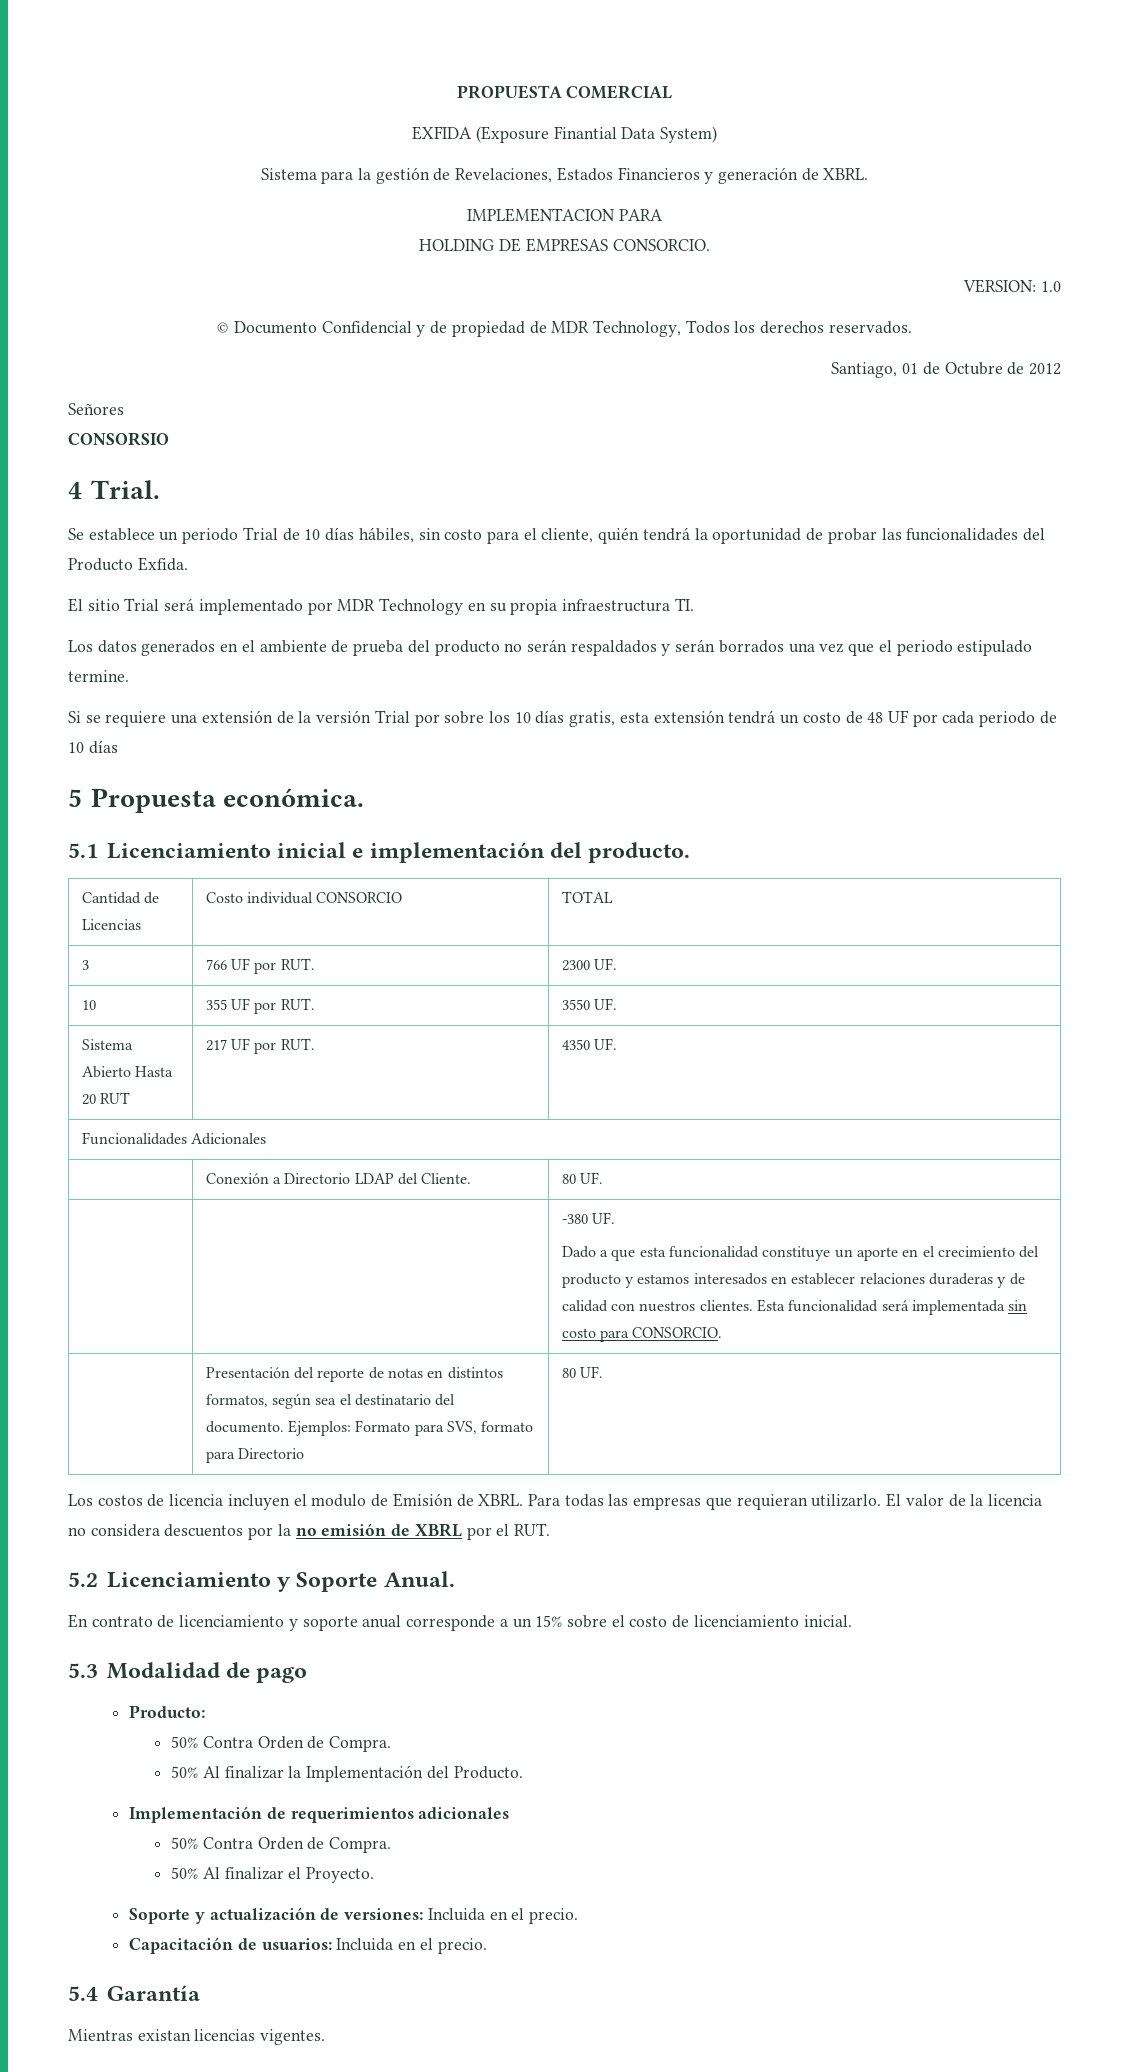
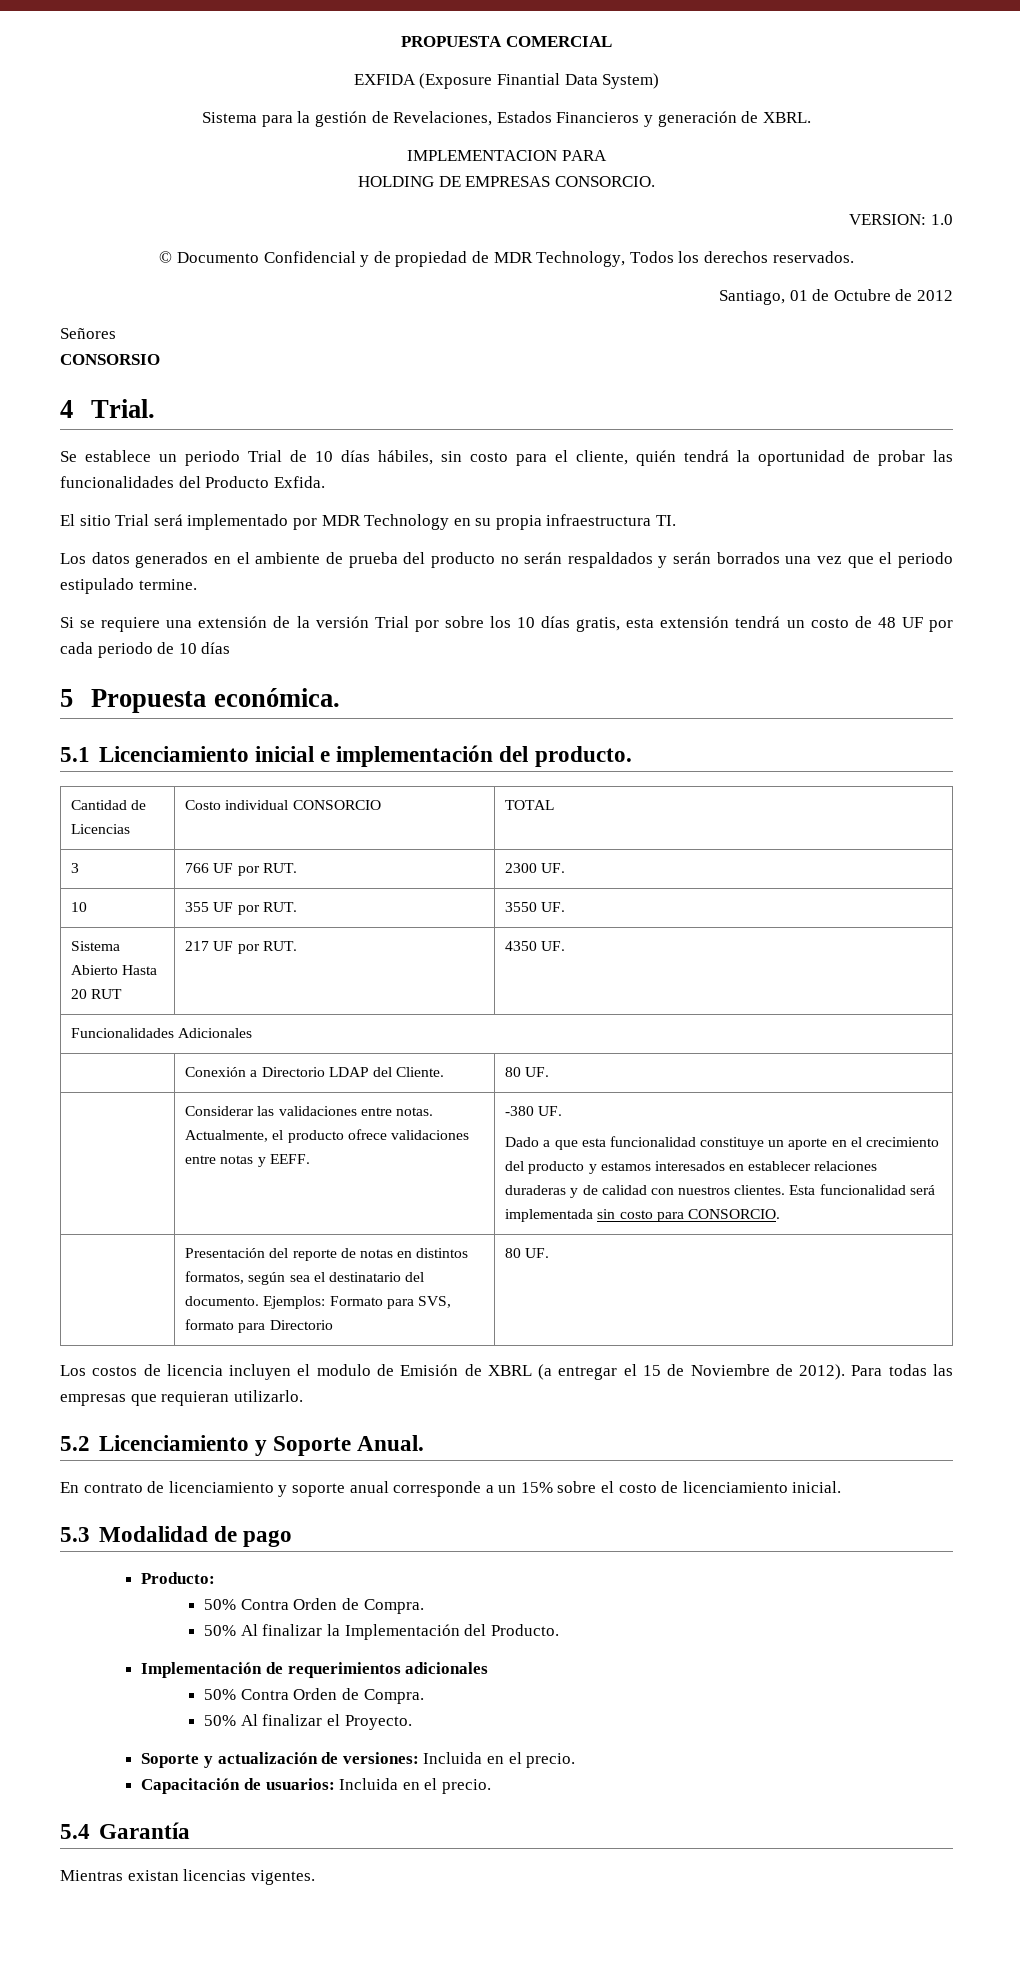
(604, 1178) none -> [185,1106,433,1116] [185,1129,469,1143] [185,1154,310,1167] Considerar las validaciones entre notas. Actualmente, el producto ofrece validaciones entre notas y EEFF.
[478,1494,524,1506] XBRL. -> [487,1364,846,1380] XBRL (a entregar el 15 de Noviembre de 2012).
[886,1493,1042,1507] [68,1523,550,1540] El valor de la licencia no considera descuentos por la no emisión de XBRL por el RUT. -> (303, 1396) none

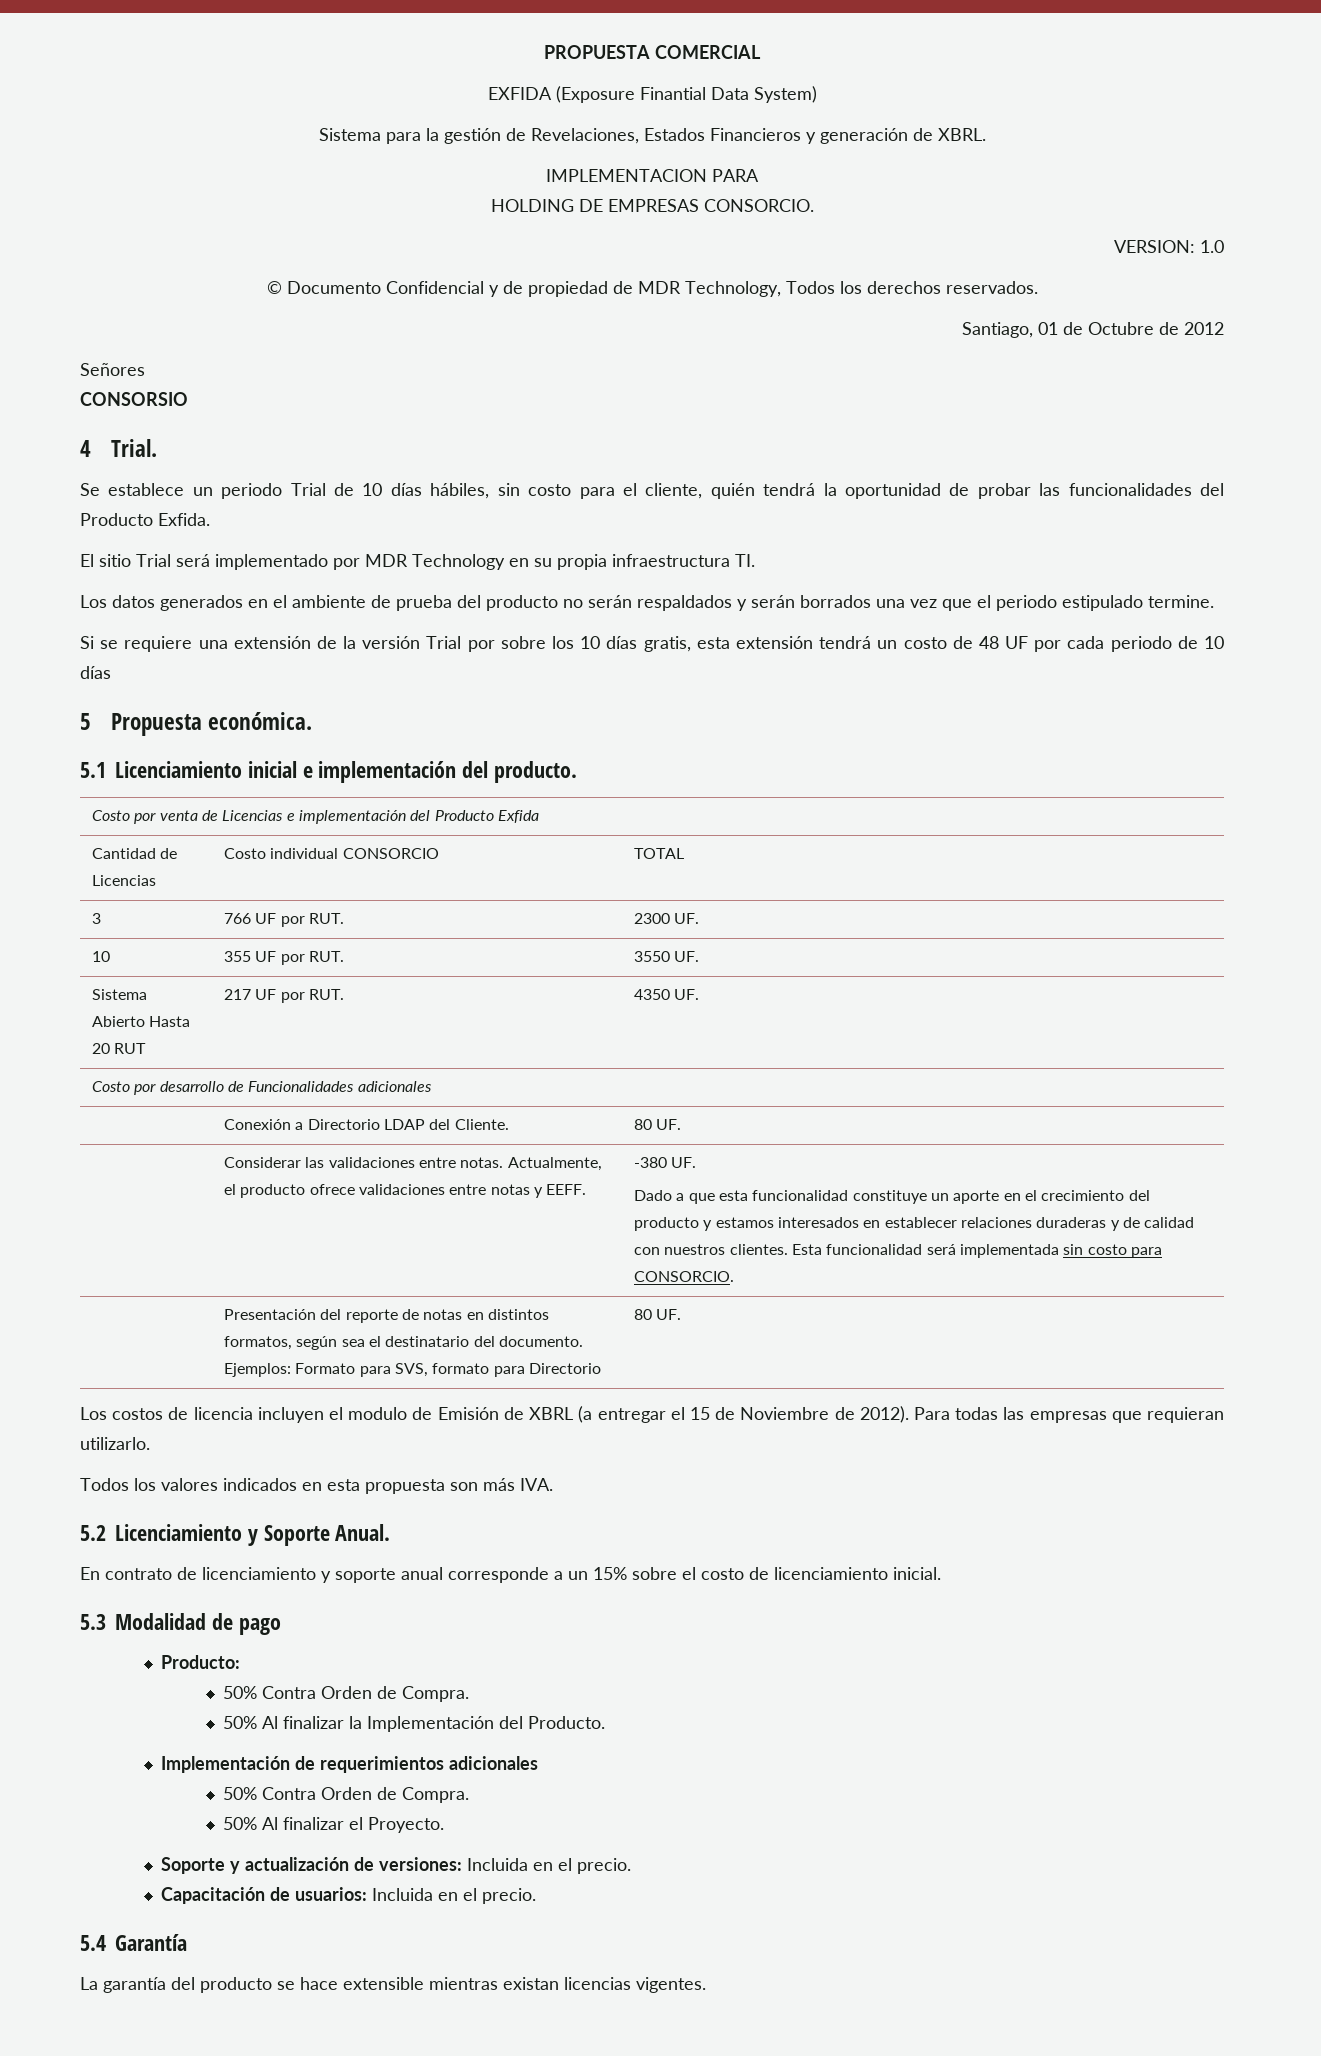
(632, 756) none -> [91,810,539,824] // Costo por venta de Licencias e implementación del Producto Exfida
[71,1028,253,1038] Funcionalidades Adicionales -> [91,1081,432,1095] Costo por desarrollo de Funcionalidades adicionales
(303, 1396) none -> [80,1478,553,1494] // Todos los valores indicados en esta propuesta son más IVA.
[60,1870,123,1881] Mientras -> [80,1977,498,1993] La garantía del producto se hace extensible mientras

